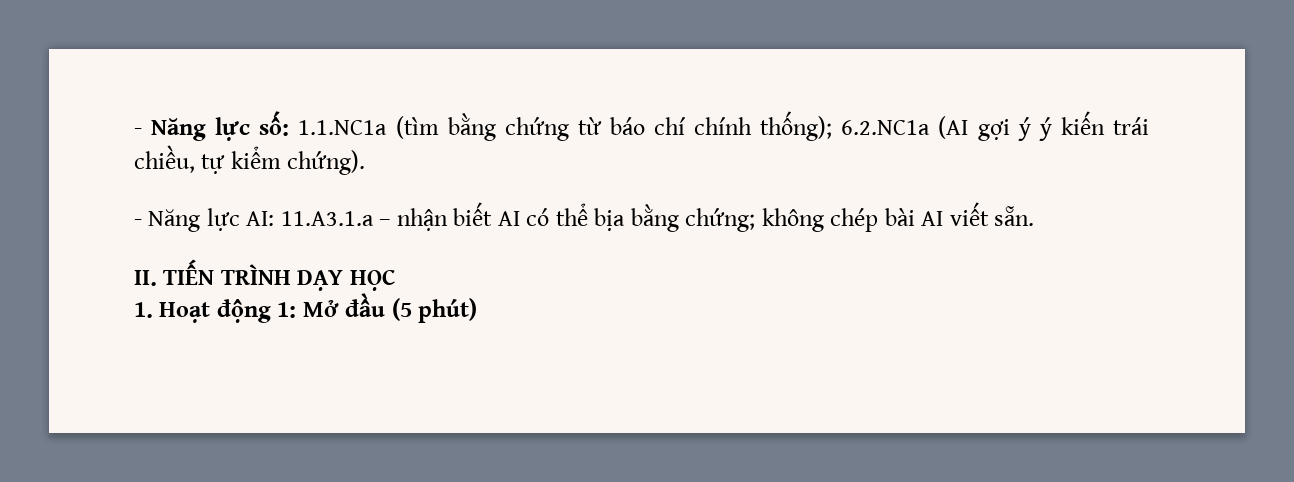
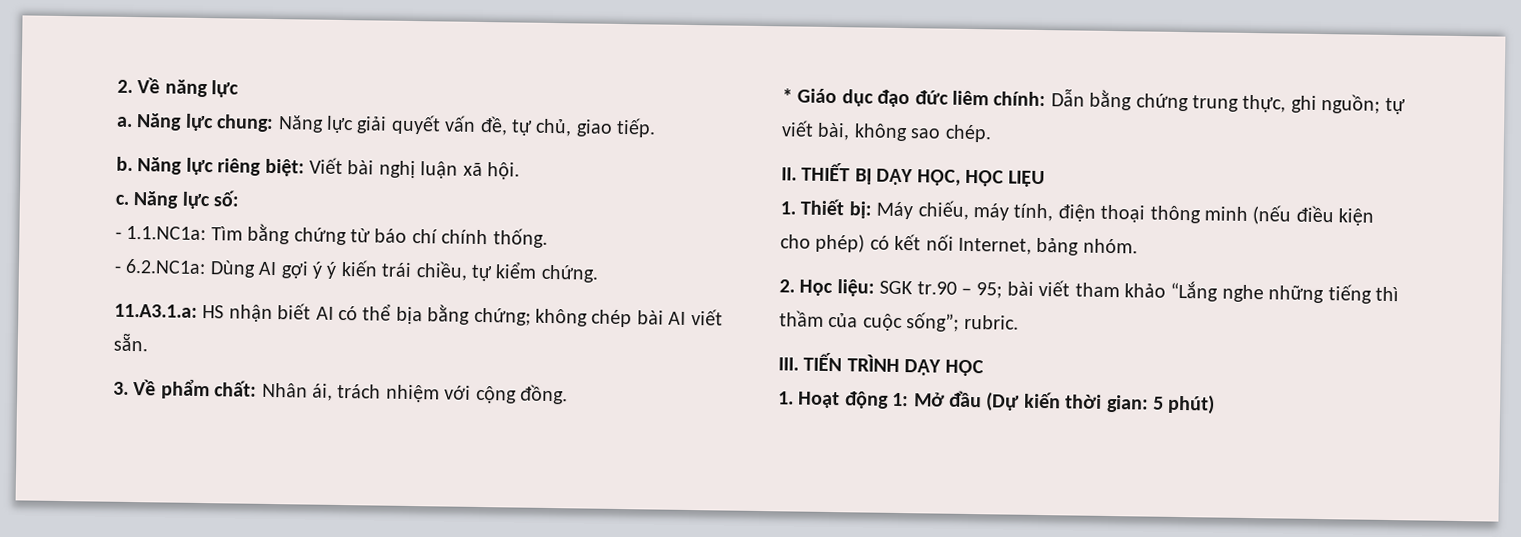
[134,128,142,135] - -> [117,77,240,98] [116,113,657,138] [116,156,520,180] [115,194,129,205] 2. Về năng lực // a. Năng lực chung: Năng lực giải quyết vấn đề, tự chủ, giao tiếp. // b. Năng lực riêng biệt: Viết bài nghị luận xã hội. // c.
[298,116,439,139] 1.1.NC1a (tìm -> [115,225,243,241] // - 1.1.NC1a: Tìm
[760,111,969,141] thống); 6.2.NC1a (AI -> [492,228,548,248] [114,258,278,278] thống. // - 6.2.NC1a: Dùng AI
[287,150,366,175] [134,208,391,232] chứng). // - Năng lực AI: 11.A3.1.a – -> [540,264,599,283] [114,303,225,319] chứng. // 11.A3.1.a: HS
[134,270,157,286] II. -> [113,379,568,405] [782,88,1406,115] [781,120,992,143] [781,162,1046,188] [780,198,1375,226] [780,233,1138,256] [779,279,1399,304] [779,310,1019,332] [778,357,799,371] 3. Về phẩm chất: Nhân ái, trách nhiệm với cộng đồng. // * Giáo dục đạo đức liêm chính: Dẫn bằng chứng trung thực, ghi nguồn; tự viết bài, không sao chép. // II. THIẾT BỊ DẠY HỌC, HỌC LIỆU // 1. Thiết bị: Máy chiếu, máy tính, điện thoại thông minh (nếu điều kiện cho phép) có kết nối Internet, bảng nhóm. // 2. Học liệu: SGK tr.90 – 95; bài viết tham khảo “Lắng nghe những tiếng thì thầm của cuộc sống”; rubric. // III.
[391,298,412,321] (5 -> [985,391,1164,413] (Dự kiến thời gian: 5

